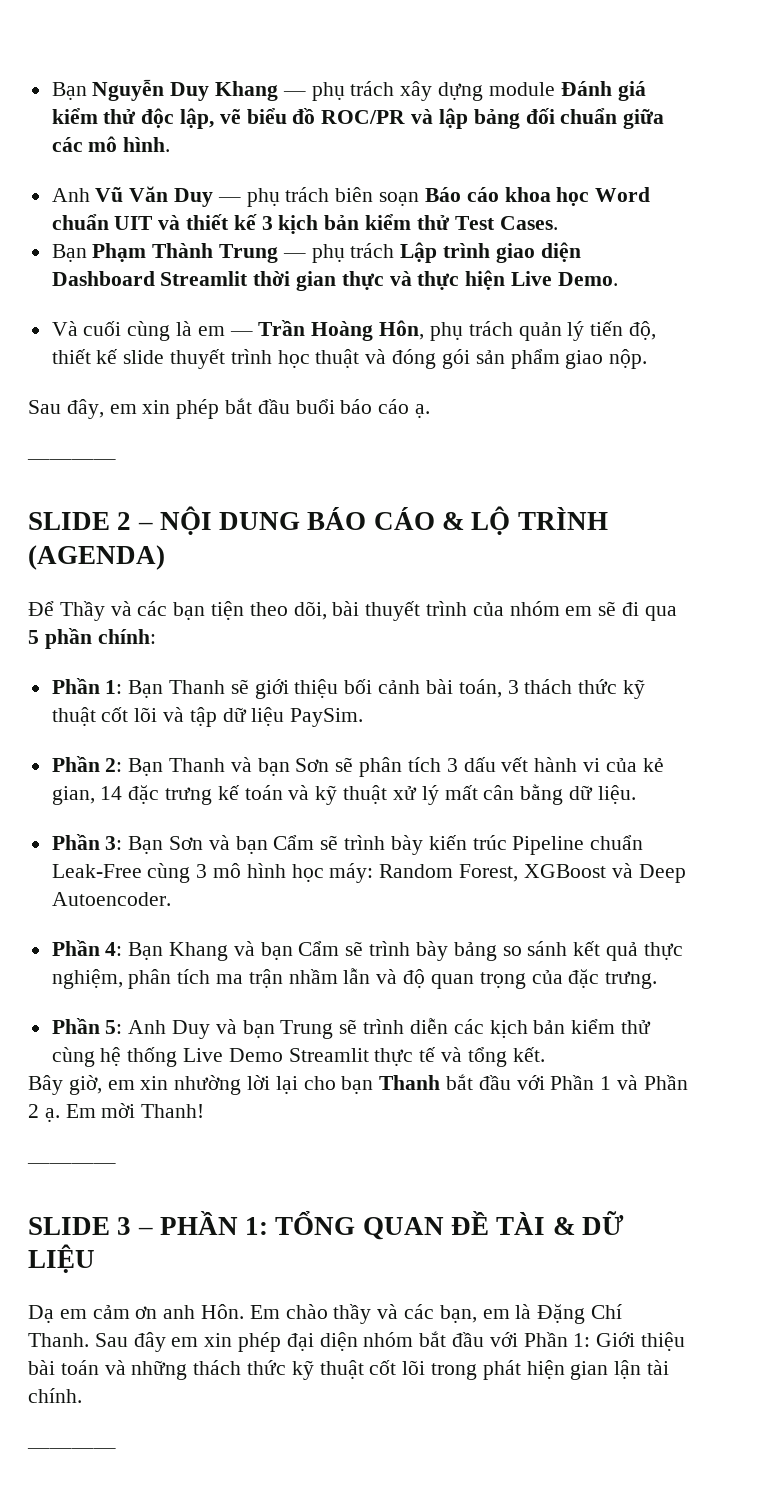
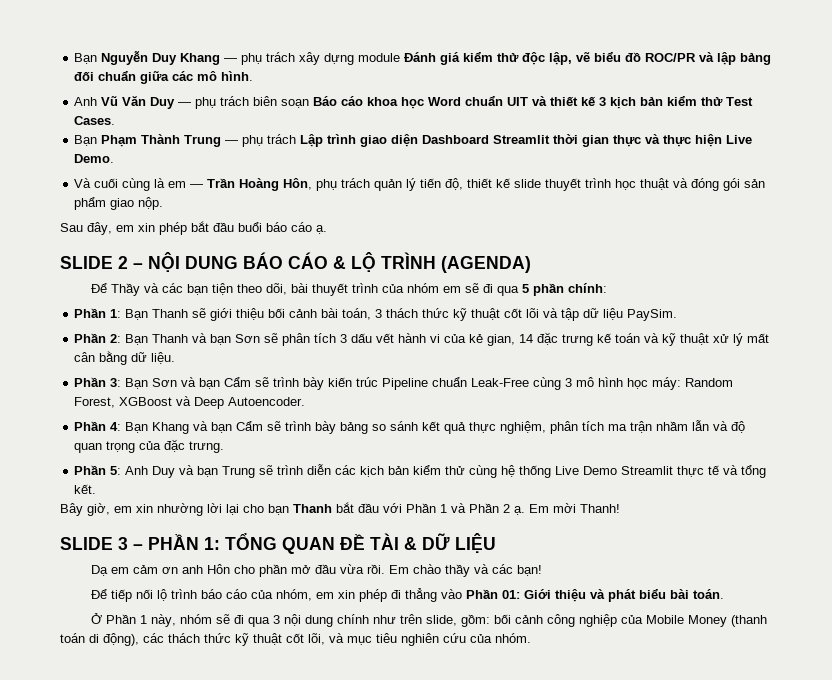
[27,459,116,464] // ―――― -> (327, 229) none
[27,1163,116,1168] // ―――― -> (620, 508) none
[201,1304,245,1319] Hôn. -> [207,564,386,577] Hôn cho phần mở đầu vừa rồi.
[439,1304,623,1324] [28,1331,686,1352] [28,1360,670,1380] [28,1388,82,1403] [27,1448,116,1453] bạn, em là Đặng Chí Thanh. Sau đây em xin phép đại diện nhóm bắt đầu với Phần 1: Giới thiệu bài toán và những thách thức kỹ thuật cốt lõi trong phát hiện gian lận tài chính. // ―――― -> [517,565,543,576] [91,588,725,602] [91,613,768,627] [60,633,531,646] bạn! // Để tiếp nối lộ trình báo cáo của nhóm, em xin phép đi thẳng vào Phần 01: Giới thiệu và phát biểu bài toán. // Ở Phần 1 này, nhóm sẽ đi qua 3 nội dung chính như trên slide, gồm: bối cảnh công nghiệp của Mobile Money (thanh toán di động), các thách thức kỹ thuật cốt lõi, và mục tiêu nghiên cứu của nhóm.

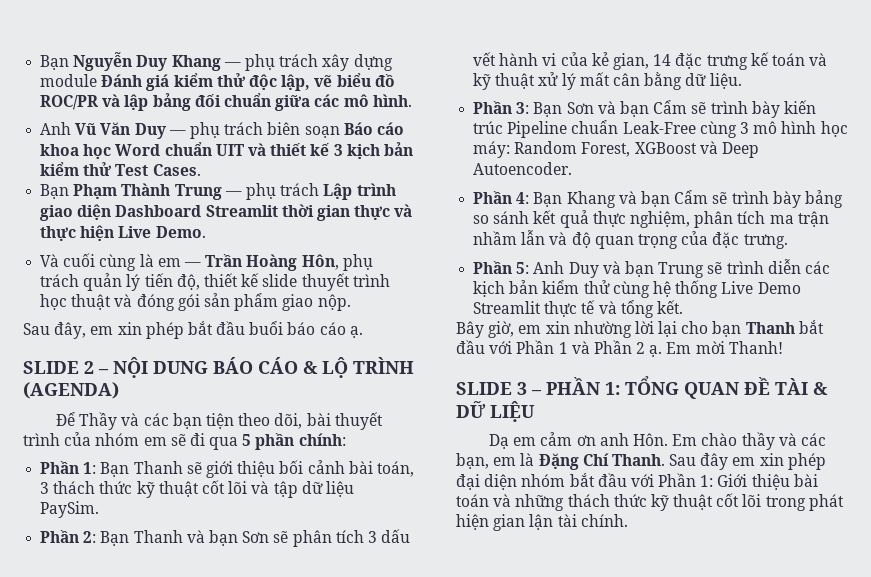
[207,564,386,577] Hôn cho phần mở đầu vừa rồi. -> [632,433,668,446] Hôn.
[517,565,543,576] [91,588,725,602] [91,613,768,627] [60,633,531,646] bạn! // Để tiếp nối lộ trình báo cáo của nhóm, em xin phép đi thẳng vào Phần 01: Giới thiệu và phát biểu bài toán. // Ở Phần 1 này, nhóm sẽ đi qua 3 nội dung chính như trên slide, gồm: bối cảnh công nghiệp của Mobile Money (thanh toán di động), các thách thức kỹ thuật cốt lõi, và mục tiêu nghiên cứu của nhóm. -> [456,453,826,470] [456,473,818,490] [456,493,844,511] [456,514,628,531] bạn, em là Đặng Chí Thanh. Sau đây em xin phép đại diện nhóm bắt đầu với Phần 1: Giới thiệu bài toán và những thách thức kỹ thuật cốt lõi trong phát hiện gian lận tài chính.

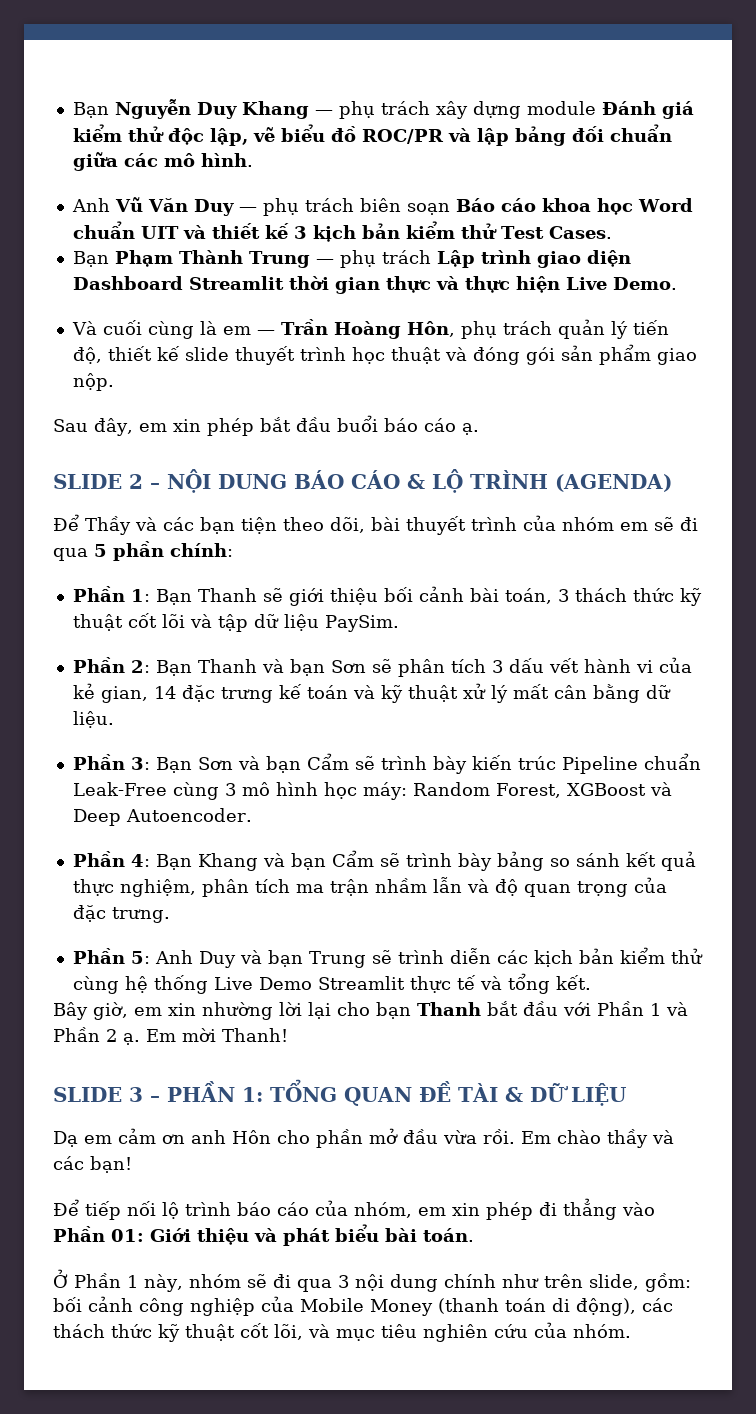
[632,433,668,446] Hôn. -> [232,1128,515,1148] Hôn cho phần mở đầu vừa rồi.
[456,453,826,470] [456,473,818,490] [456,493,844,511] [456,514,628,531] bạn, em là Đặng Chí Thanh. Sau đây em xin phép đại diện nhóm bắt đầu với Phần 1: Giới thiệu bài toán và những thách thức kỹ thuật cốt lõi trong phát hiện gian lận tài chính. -> [90,1156,132,1173] [53,1198,655,1220] [53,1224,474,1246] [53,1269,691,1292] [53,1296,673,1316] [53,1322,631,1342] bạn! // Để tiếp nối lộ trình báo cáo của nhóm, em xin phép đi thẳng vào Phần 01: Giới thiệu và phát biểu bài toán. // Ở Phần 1 này, nhóm sẽ đi qua 3 nội dung chính như trên slide, gồm: bối cảnh công nghiệp của Mobile Money (thanh toán di động), các thách thức kỹ thuật cốt lõi, và mục tiêu nghiên cứu của nhóm.

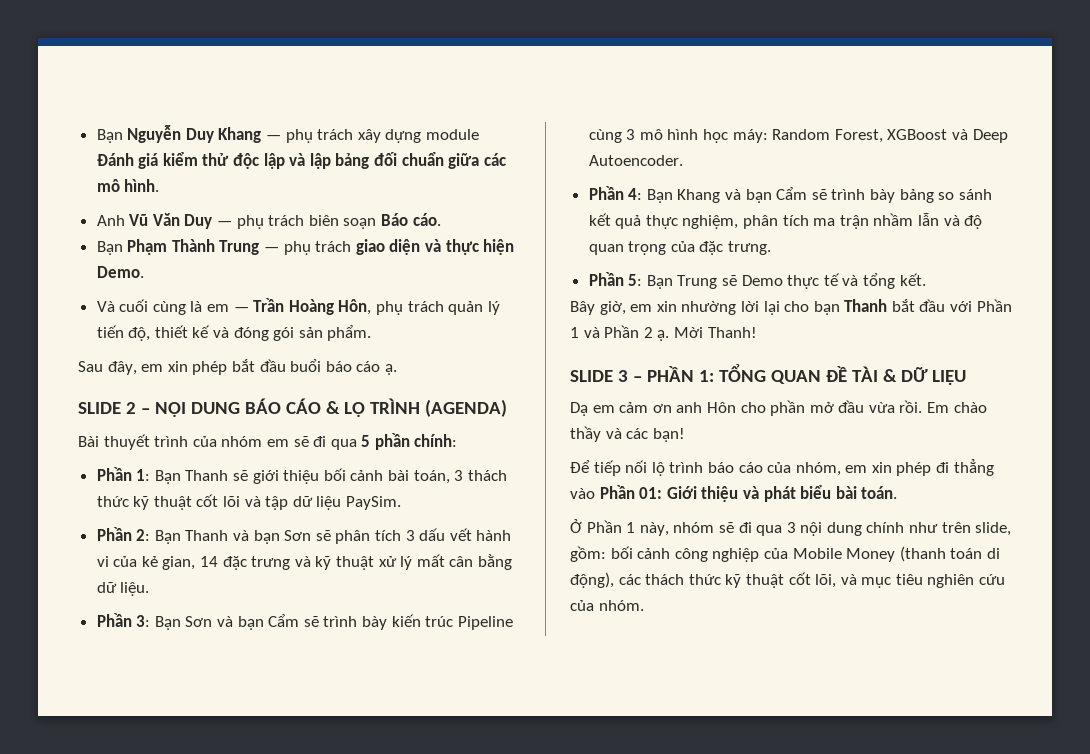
[209,124,444,146] lập, vẽ biểu đồ ROC/PR -> [263,153,285,169] lập
[500,198,693,215] [72,221,612,242] cáo khoa học Word chuẩn UIT và thiết kế 3 kịch bản kiểm thử Test Cases. -> [412,213,441,226] cáo.
[436,250,631,268] [72,276,431,294] Lập trình giao diện Dashboard Streamlit thời gian thực -> [355,239,421,255] giao diện
[565,277,607,290] Live -> (515, 247) none
[184,346,441,365] slide thuyết trình học thuật -> (211, 331) none
[598,344,697,365] [72,373,114,391] phẩm giao nộp. -> [327,325,372,341] phẩm.
[53,514,400,535] Để Thầy và các bạn tiện theo dõi, bài -> [78,436,99,447] Bài
[278,684,348,699] kế toán -> (291, 563) none
[643,753,701,770] [72,782,167,796] chuẩn Leak-Free -> (513, 623) none
[154,947,703,968] [72,975,405,994] Anh Duy và bạn Trung sẽ trình diễn các kịch bản kiểm thử cùng hệ thống Live Demo Streamlit -> [646,275,783,289] Bạn Trung sẽ Demo
[146,1028,216,1042] Em mời -> [673,327,703,338] Mời

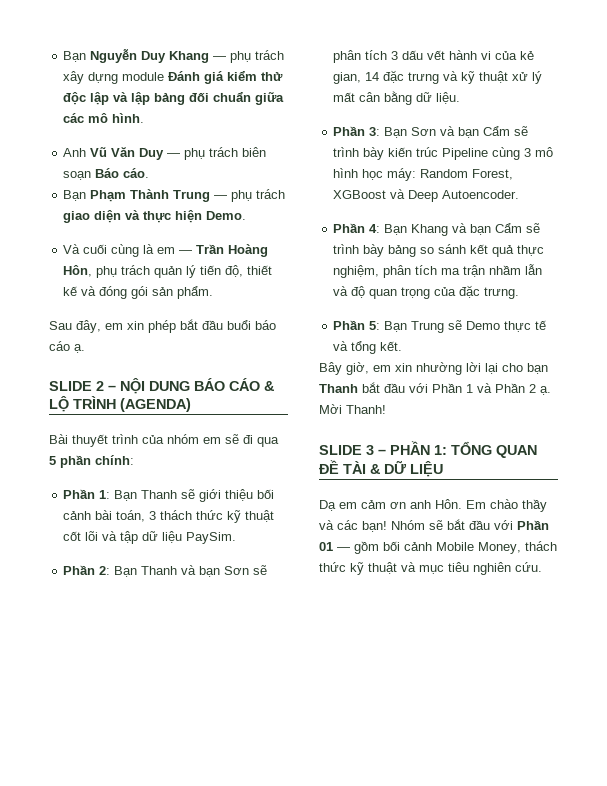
[706,400,923,416] Hôn cho phần mở đầu vừa rồi. -> [435,499,462,509] Hôn.
[570,459,994,476] [570,485,898,502] [570,519,1012,536] [570,546,1000,562] [570,572,837,588] // Để tiếp nối lộ trình báo cáo của nhóm, em xin phép đi thẳng vào Phần 01: Giới thiệu và phát biểu bài toán. // Ở Phần 1 này, nhóm sẽ đi qua 3 nội dung chính như trên slide, gồm: bối cảnh công nghiệp của Mobile Money (thanh toán di động), các thách thức kỹ thuật cốt lõi, -> [391,519,549,530] [319,541,557,554] [319,562,397,575] Nhóm sẽ bắt đầu với Phần 01 — gồm bối cảnh Mobile Money, thách thức kỹ thuật
[979,574,1006,585] [570,600,644,611] cứu của nhóm. -> [515,562,542,572] cứu.

